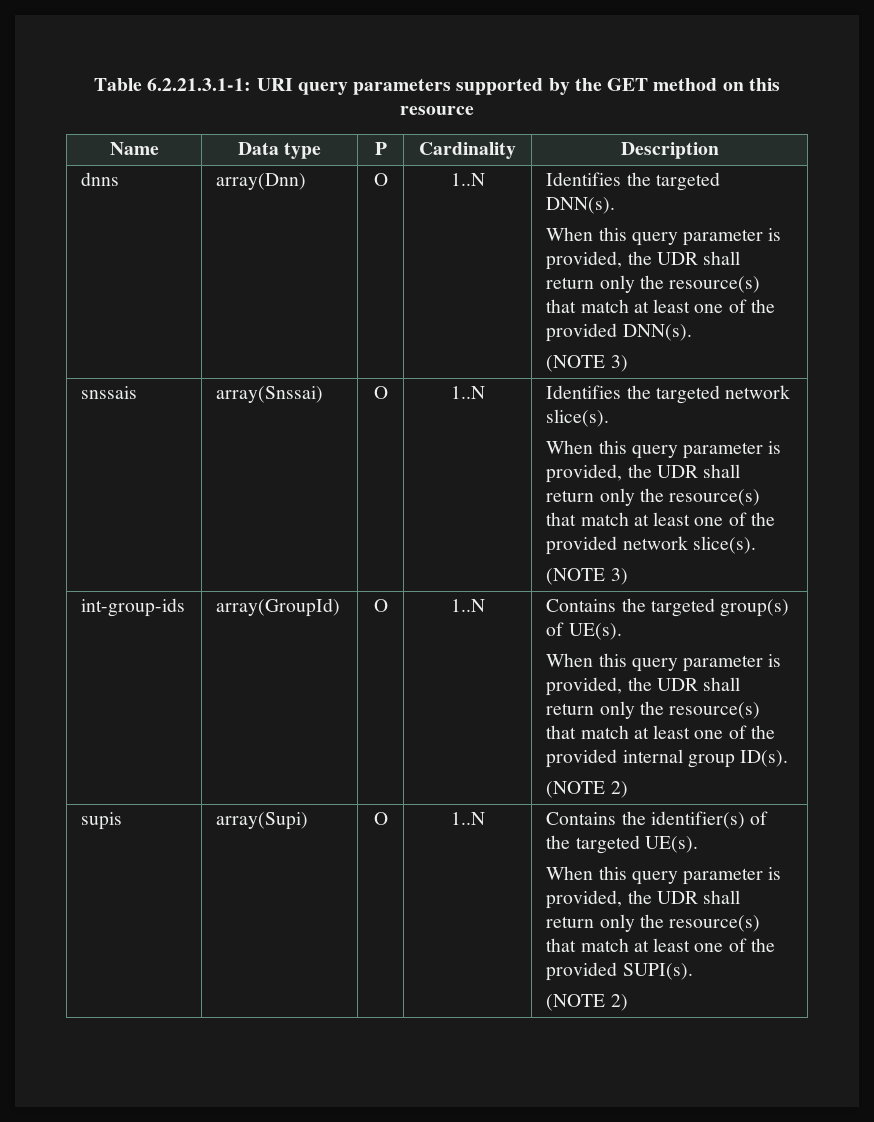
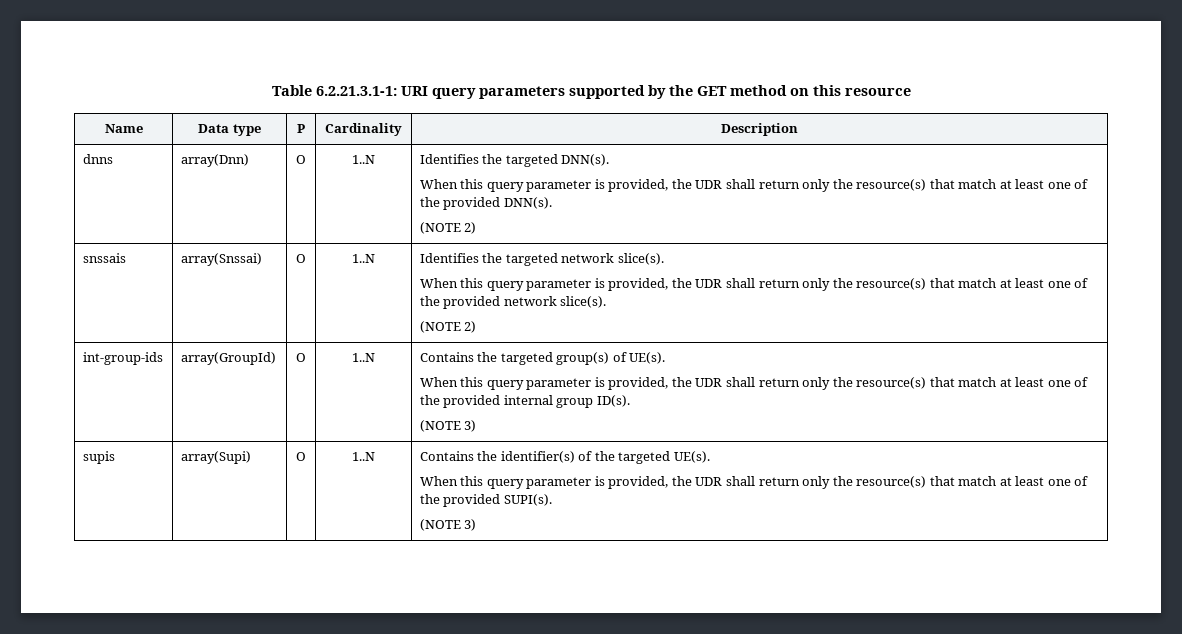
[610,355,628,372] 3) -> [464,222,477,234] 2)
[610,568,628,585] 3) -> [464,321,477,333] 2)
[610,781,628,798] 2) -> [464,420,477,432] 3)
[610,994,628,1011] 2) -> [464,519,477,531] 3)

